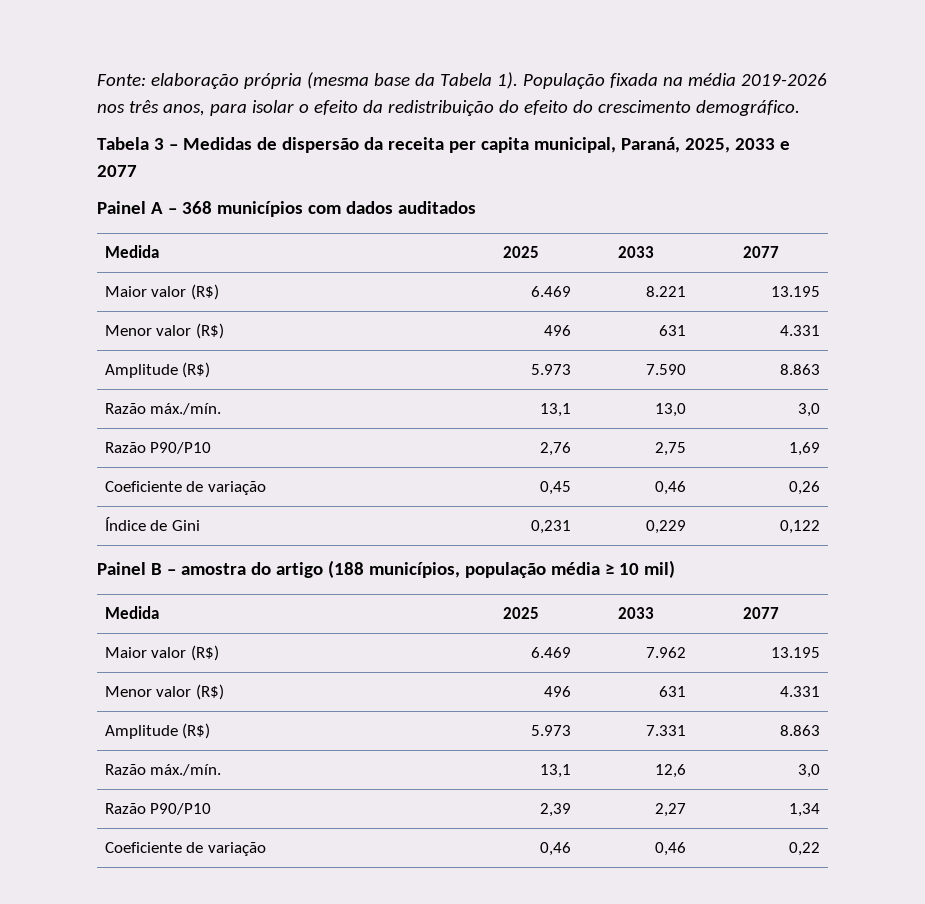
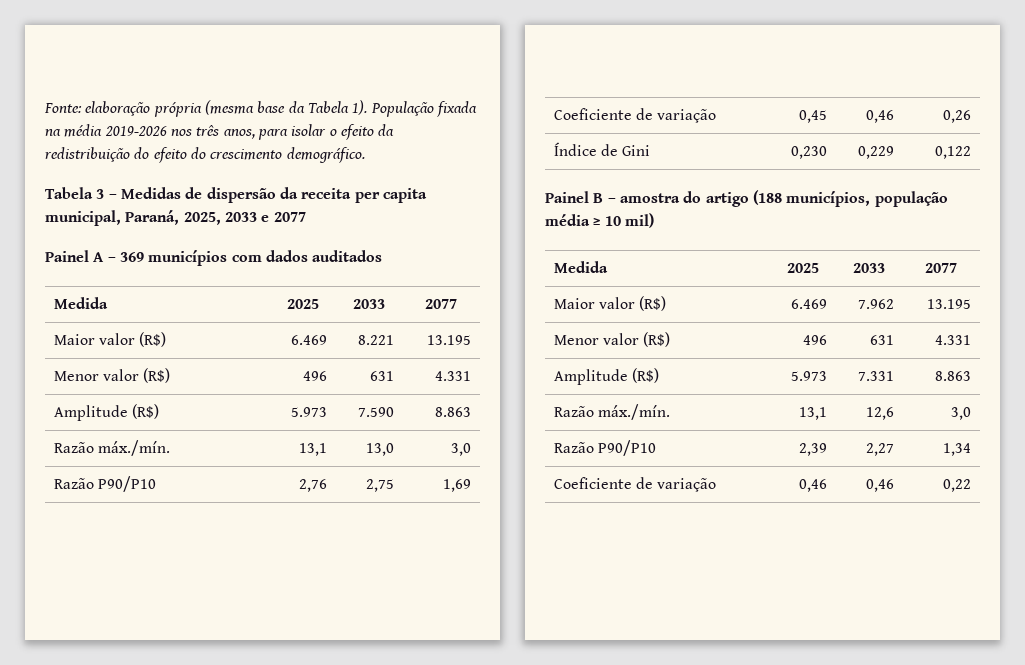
[181,201,212,214] 368 -> [119,252,144,262] 369
[531,520,572,534] 0,231 -> [791,146,828,159] 0,230

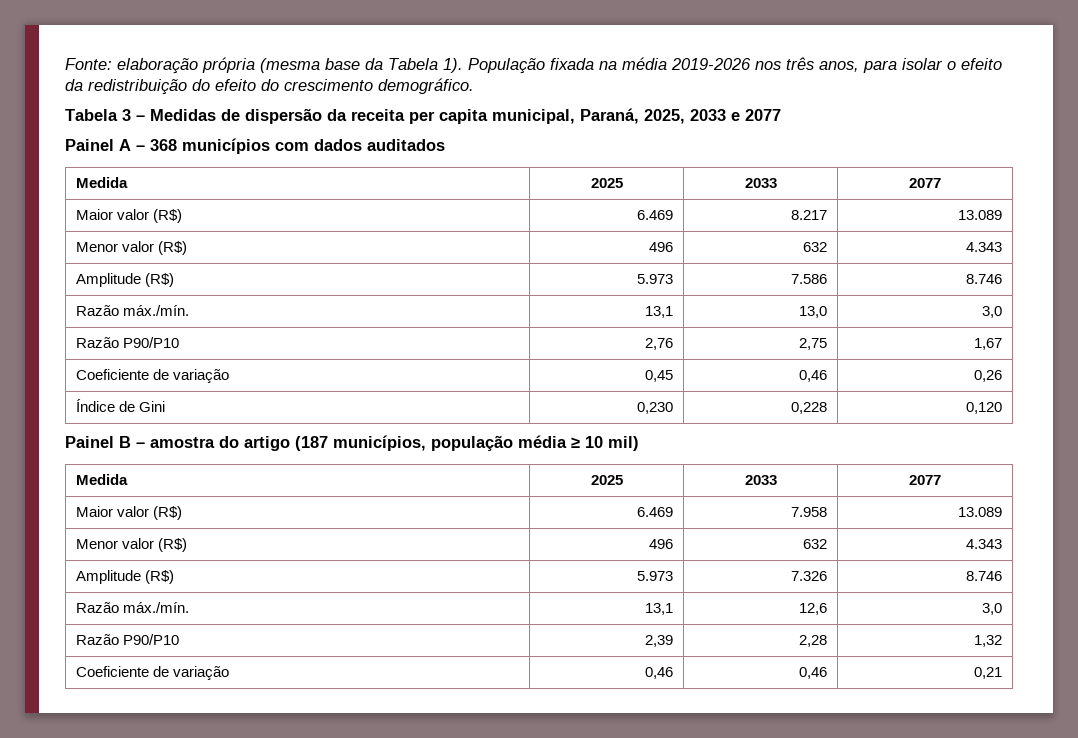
[119,252,144,262] 369 -> [150,139,177,151] 368
[358,335,395,345] [427,335,472,345] [53,368,171,383] [303,371,328,381] [370,371,395,381] [435,371,472,381] [53,404,160,421] [291,407,328,417] [358,407,395,417] [435,407,472,417] 8.221 | 13.195 // Menor valor (R$) | 496 | 631 | 4.331 // Amplitude (R$) | 5.973 | 7.590 | 8.863 -> [790,210,827,220] [957,210,1002,220] [76,241,188,255] [648,242,673,252] [802,242,827,252] [965,242,1002,252] [76,273,175,287] [636,274,673,284] [790,274,827,284] [965,274,1002,284] 8.217 | 13.089 // Menor valor (R$) | 496 | 632 | 4.343 // Amplitude (R$) | 5.973 | 7.586 | 8.746
[443,479,472,492] 1,69 -> [973,338,1002,350] 1,67
[858,146,895,159] [935,146,972,159] 0,229 | 0,122 -> [790,402,827,414] [965,402,1002,414] 0,228 | 0,120
[752,190,782,205] (188 -> [295,436,328,451] (187
[858,299,895,309] [927,299,972,309] [553,332,671,347] [803,335,828,345] [870,335,895,345] [935,335,972,345] [553,368,660,385] [791,371,828,381] [858,371,895,381] [935,371,972,381] 7.962 | 13.195 // Menor valor (R$) | 496 | 631 | 4.331 // Amplitude (R$) | 5.973 | 7.331 | 8.863 -> [790,507,827,517] [957,507,1002,517] [76,538,188,552] [648,539,673,549] [802,539,827,549] [965,539,1002,549] [76,570,175,584] [636,571,673,581] [790,571,827,581] [965,571,1002,581] 7.958 | 13.089 // Menor valor (R$) | 496 | 632 | 4.343 // Amplitude (R$) | 5.973 | 7.326 | 8.746
[866,443,895,456] [943,443,972,456] 2,27 | 1,34 -> [798,635,827,647] [973,635,1002,647] 2,28 | 1,32
[943,479,972,492] 0,22 -> [973,667,1002,679] 0,21

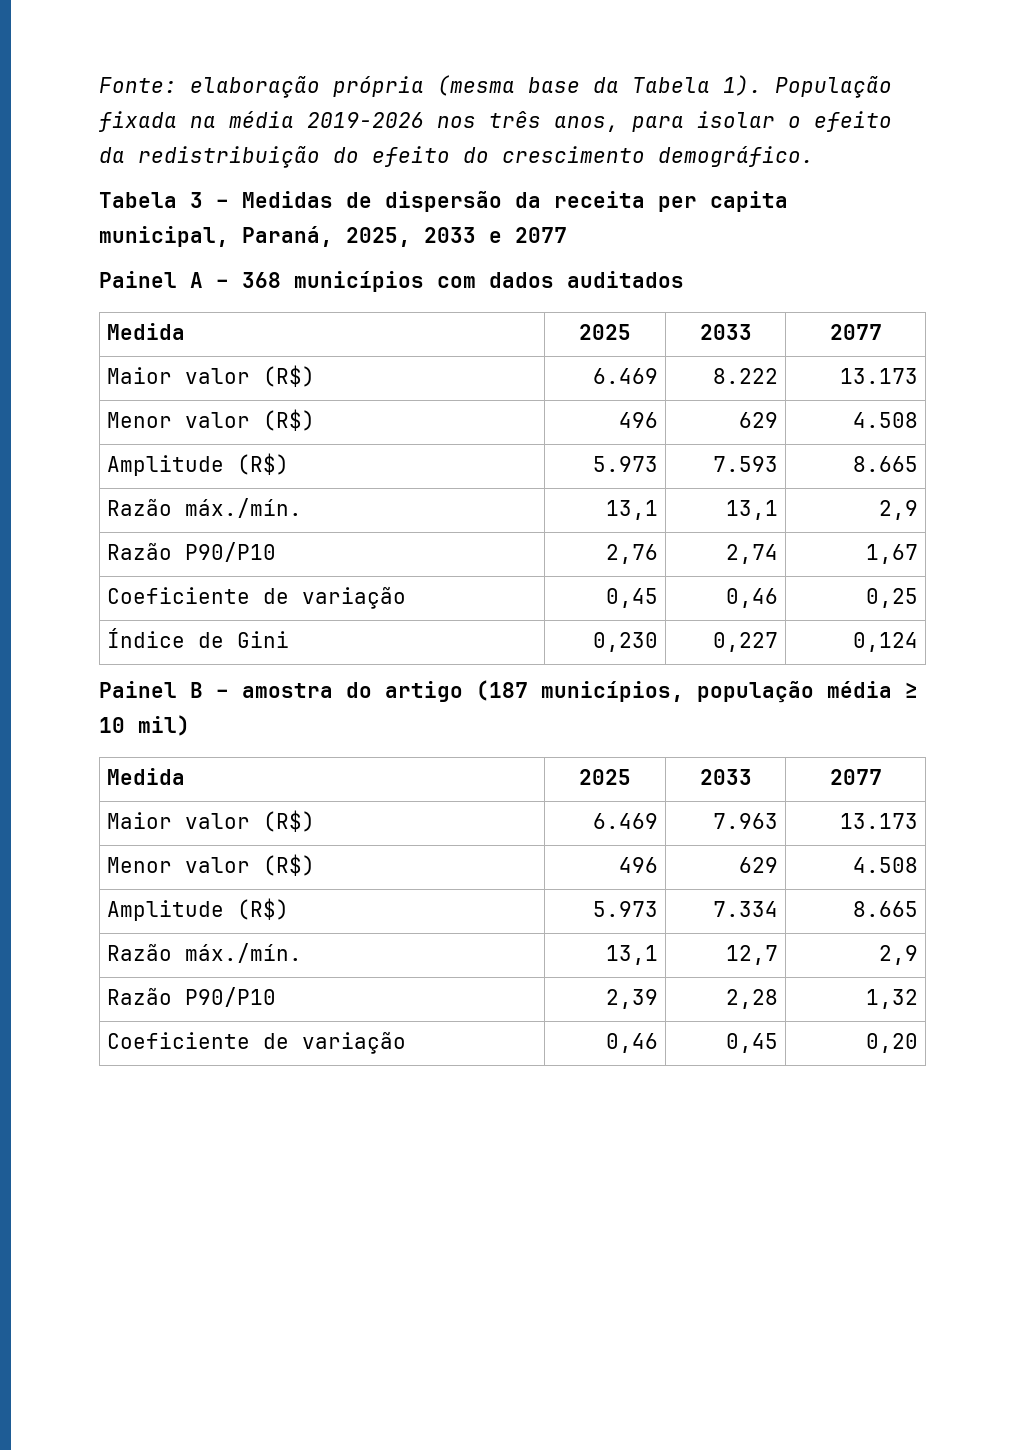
[790,210,827,220] [957,210,1002,220] [76,241,188,255] [648,242,673,252] [802,242,827,252] [965,242,1002,252] [76,273,175,287] [636,274,673,284] [790,274,827,284] [965,274,1002,284] [76,305,190,316] [644,306,673,318] [798,306,827,318] [981,306,1002,318] 8.217 | 13.089 // Menor valor (R$) | 496 | 632 | 4.343 // Amplitude (R$) | 5.973 | 7.586 | 8.746 // Razão máx./mín. | 13,1 | 13,0 | 3,0 -> [712,368,778,384] [839,368,918,384] [107,409,316,431] [618,412,658,428] [738,412,778,428] [852,412,918,428] [107,453,290,476] [592,456,658,472] [712,456,778,472] [852,456,918,472] [107,498,303,518] [605,500,658,520] [725,500,778,520] [878,500,918,520] 8.222 | 13.173 // Menor valor (R$) | 496 | 629 | 4.508 // Amplitude (R$) | 5.973 | 7.593 | 8.665 // Razão máx./mín. | 13,1 | 13,1 | 2,9
[798,338,827,350] 2,75 -> [725,544,778,564] 2,74
[973,370,1002,382] 0,26 -> [865,588,918,608] 0,25
[790,402,827,414] [965,402,1002,414] 0,228 | 0,120 -> [712,632,778,652] [852,632,918,652] 0,227 | 0,124
[790,507,827,517] [957,507,1002,517] [76,538,188,552] [648,539,673,549] [802,539,827,549] [965,539,1002,549] [76,570,175,584] [636,571,673,581] [790,571,827,581] [965,571,1002,581] [76,602,190,613] [644,603,673,615] [798,603,827,615] [981,603,1002,615] 7.958 | 13.089 // Menor valor (R$) | 496 | 632 | 4.343 // Amplitude (R$) | 5.973 | 7.326 | 8.746 // Razão máx./mín. | 13,1 | 12,6 | 3,0 -> [712,813,778,829] [839,813,918,829] [107,854,316,876] [618,857,658,873] [738,857,778,873] [852,857,918,873] [107,898,290,921] [592,901,658,917] [712,901,778,917] [852,901,918,917] [107,943,303,963] [605,945,658,965] [725,945,778,965] [878,945,918,965] 7.963 | 13.173 // Menor valor (R$) | 496 | 629 | 4.508 // Amplitude (R$) | 5.973 | 7.334 | 8.665 // Razão máx./mín. | 13,1 | 12,7 | 2,9
[798,667,827,679] [973,667,1002,679] 0,46 | 0,21 -> [725,1033,778,1053] [865,1033,918,1053] 0,45 | 0,20

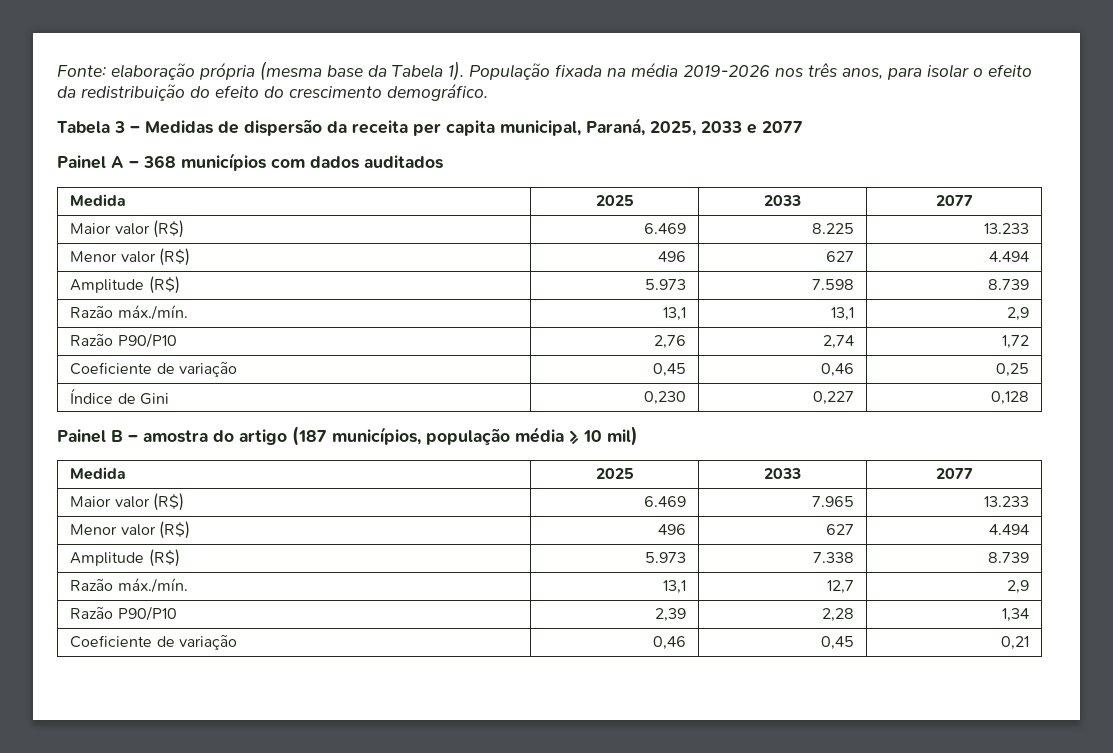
[712,368,778,384] [839,368,918,384] [107,409,316,431] [618,412,658,428] [738,412,778,428] [852,412,918,428] [107,453,290,476] [592,456,658,472] [712,456,778,472] [852,456,918,472] 8.222 | 13.173 // Menor valor (R$) | 496 | 629 | 4.508 // Amplitude (R$) | 5.973 | 7.593 | 8.665 -> [811,223,854,234] [983,223,1029,234] [70,248,190,266] [657,251,686,262] [825,251,854,262] [988,251,1029,262] [70,276,180,294] [644,279,686,290] [811,279,854,290] [987,279,1029,290] 8.225 | 13.233 // Menor valor (R$) | 496 | 627 | 4.494 // Amplitude (R$) | 5.973 | 7.598 | 8.739
[865,544,918,564] 1,67 -> [1001,335,1029,349] 1,72
[852,632,918,652] 0,124 -> [990,391,1029,405] 0,128
[712,813,778,829] [839,813,918,829] [107,854,316,876] [618,857,658,873] [738,857,778,873] [852,857,918,873] [107,898,290,921] [592,901,658,917] [712,901,778,917] [852,901,918,917] 7.963 | 13.173 // Menor valor (R$) | 496 | 629 | 4.508 // Amplitude (R$) | 5.973 | 7.334 | 8.665 -> [811,496,854,507] [983,496,1029,507] [70,521,190,539] [657,524,686,535] [825,524,854,535] [988,524,1029,535] [70,549,180,567] [644,552,686,563] [812,552,854,563] [987,552,1029,563] 7.965 | 13.233 // Menor valor (R$) | 496 | 627 | 4.494 // Amplitude (R$) | 5.973 | 7.338 | 8.739
[865,989,918,1009] 1,32 -> [1001,608,1029,622] 1,34
[865,1033,918,1053] 0,20 -> [1000,636,1029,650] 0,21

